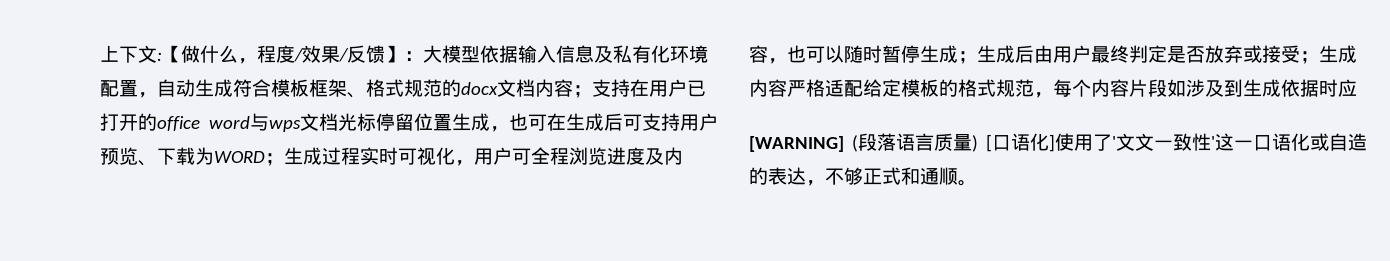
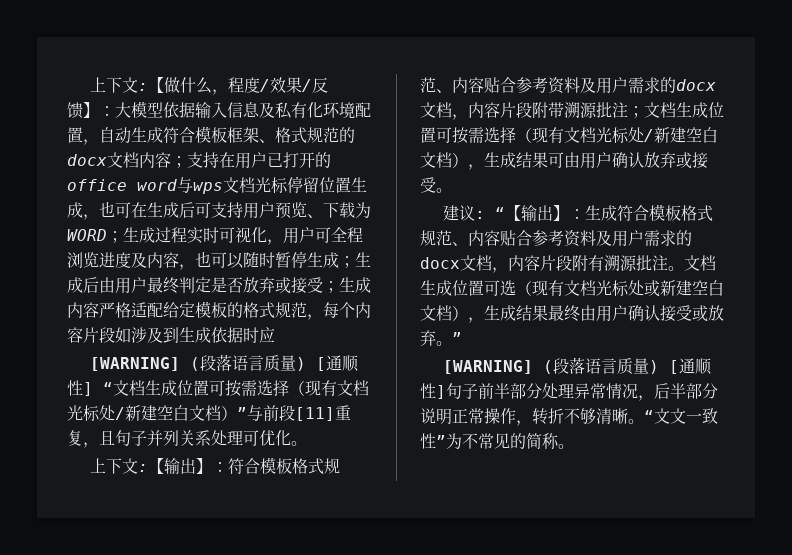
[992,133,1367,152] [749,167,958,186] 口语化]使用了'文文一致性'这一口语化或自造的表达，不够正式和通顺 -> [326,355,360,372] [67,380,369,397] [67,405,351,422] [67,430,307,448] [90,457,341,474] [420,77,716,94] [420,102,724,120] [420,127,718,144] [420,152,708,170] [420,177,452,193] [443,204,714,221] [420,230,692,247] [420,255,716,273] [420,280,724,297] [420,305,724,323] [420,330,462,346] [443,357,713,375] [420,383,718,401] [420,408,718,426] [420,433,559,449] 通顺性] “文档生成位置可按需选择（现有文档光标处/新建空白文档）”与前段[11]重复，且句子并列关系处理可优化。 // 上下文:【输出】：符合模板格式规范、内容贴合参考资料及用户需求的docx文档，内容片段附带溯源批注；文档生成位置可按需选择（现有文档光标处/新建空白文档），生成结果可由用户确认放弃或接受。 // 建议: “【输出】：生成符合模板格式规范、内容贴合参考资料及用户需求的docx文档，内容片段附有溯源批注。文档生成位置可选（现有文档光标处或新建空白文档），生成结果最终由用户确认接受或放弃。” // [WARNING] (段落语言质量) [通顺性]句子前半部分处理异常情况，后半部分说明正常操作，转折不够清晰。“文文一致性”为不常见的简称

